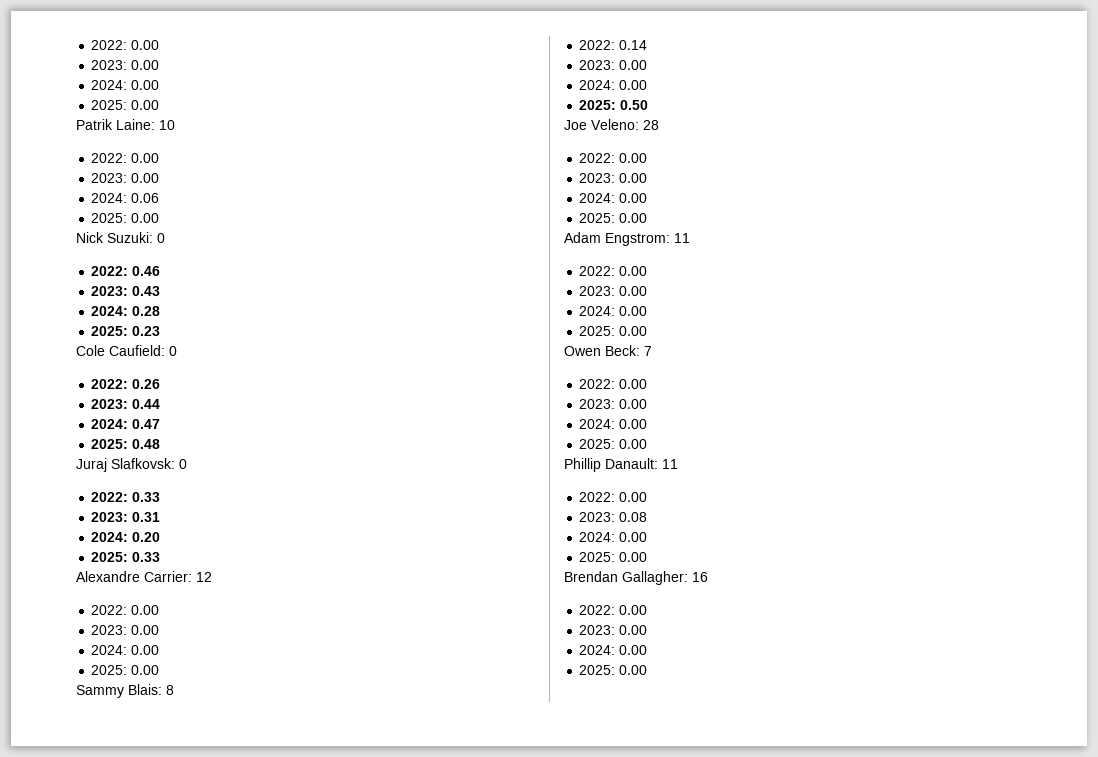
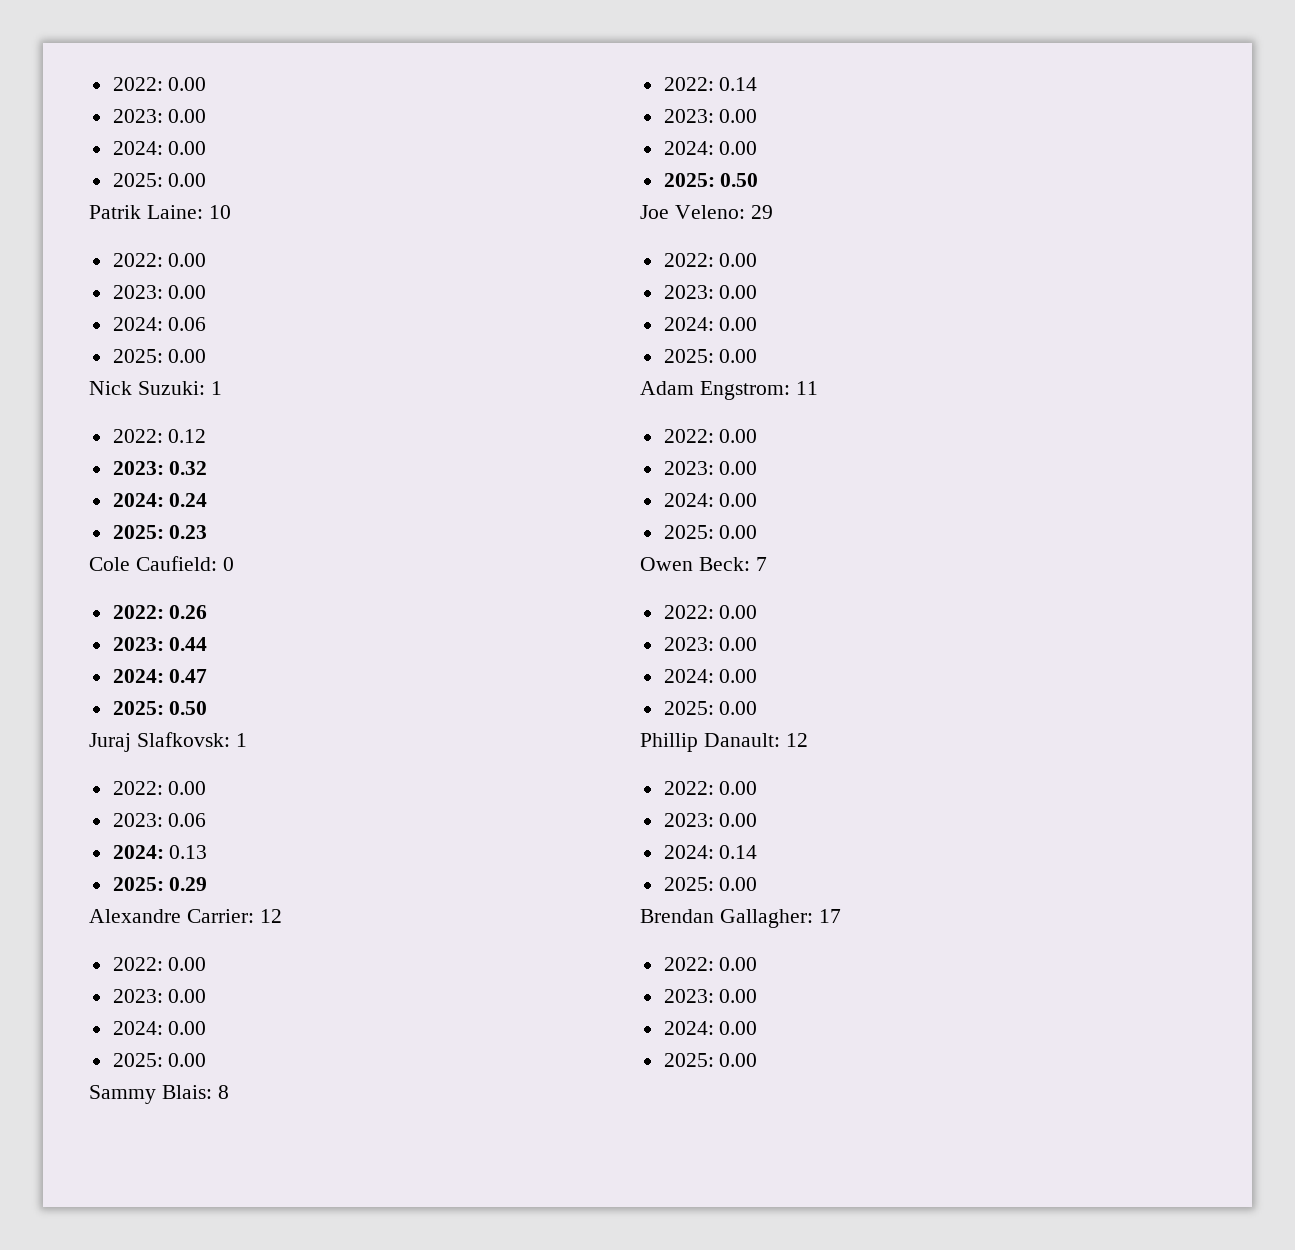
[157,233,165,243] [91,266,161,276] [91,286,161,296] [91,306,161,316] 0 // 2022: 0.46 // 2023: 0.43 // 2024: 0.28 -> [210,381,222,395] [112,429,207,443] [112,461,208,475] [112,493,208,507] 1 // 2022: 0.12 // 2023: 0.32 // 2024: 0.24
[132,439,161,449] 0.48 -> [169,701,208,715] 0.50
[179,459,187,469] [91,492,161,502] [91,512,161,522] [91,532,161,542] [91,552,161,562] 0 // 2022: 0.33 // 2023: 0.31 // 2024: 0.20 // 2025: 0.33 -> [235,733,247,747] [112,781,207,795] [112,813,207,827] [112,845,208,859] [112,877,208,891] 1 // 2022: 0.00 // 2023: 0.06 // 2024: 0.13 // 2025: 0.29
[643,120,659,130] 28 -> [750,205,773,219] 29
[662,459,678,469] [579,492,648,502] [579,512,648,522] [579,532,648,542] 11 // 2022: 0.00 // 2023: 0.08 // 2024: 0.00 -> [785,733,808,747] [663,781,758,795] [663,813,758,827] [663,845,758,859] 12 // 2022: 0.00 // 2023: 0.00 // 2024: 0.14
[692,572,708,582] 16 -> [818,909,841,923] 17

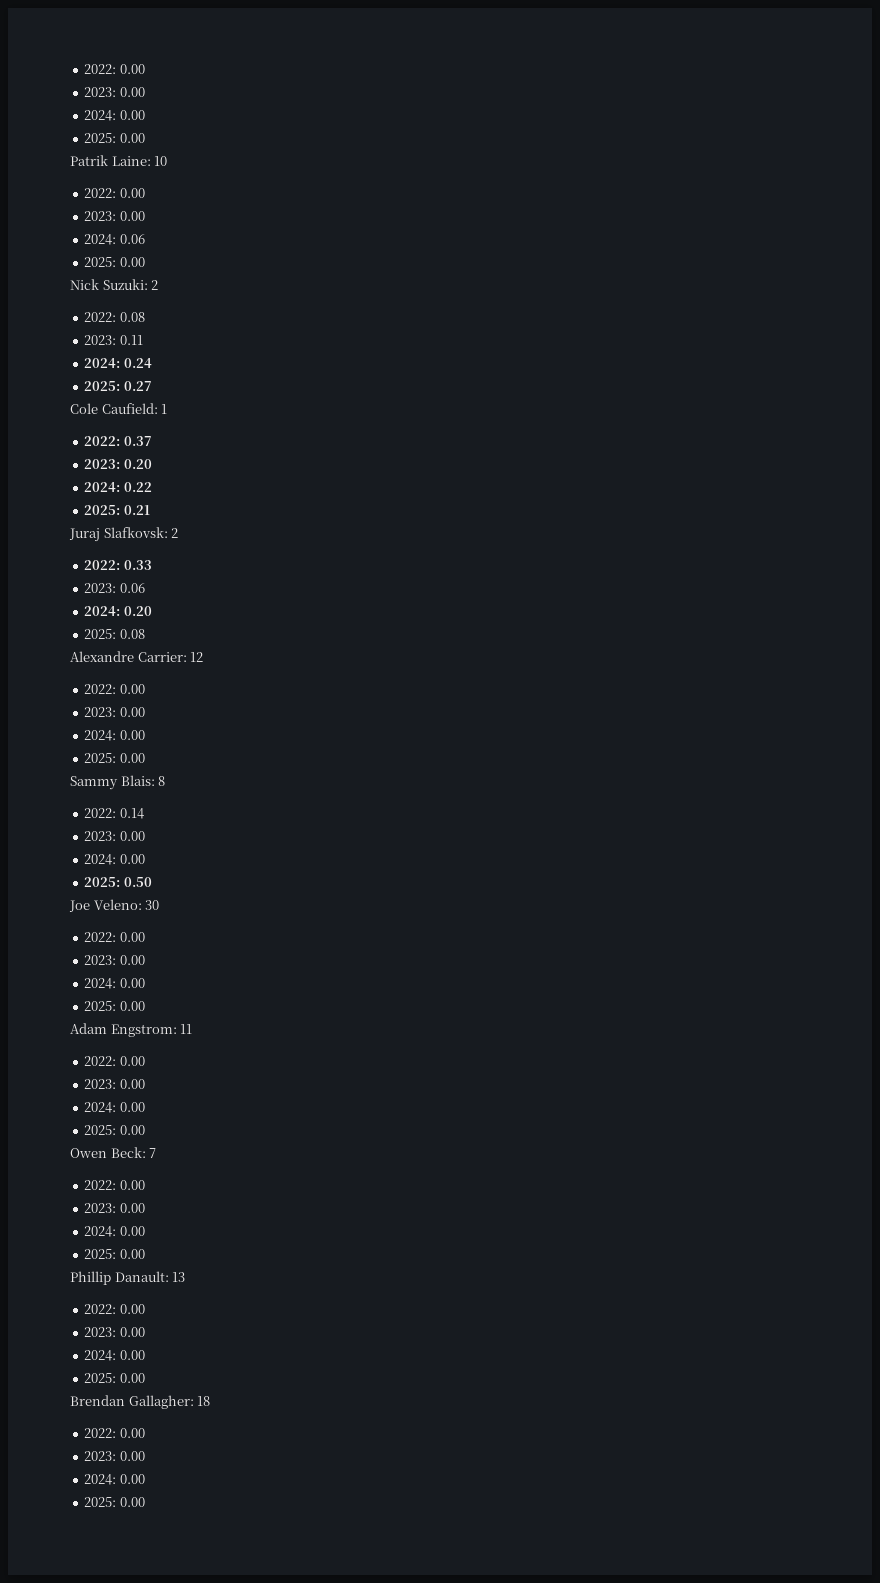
[210,381,222,395] [112,429,207,443] [112,461,208,475] 1 // 2022: 0.12 // 2023: 0.32 -> [151,280,159,290] [84,312,145,322] [84,335,143,345] 2 // 2022: 0.08 // 2023: 0.11
[169,525,208,539] 0.23 -> [123,381,152,391] 0.27
[222,557,234,571] [112,605,208,619] [112,637,208,651] [112,669,208,683] [112,701,208,715] 0 // 2022: 0.26 // 2023: 0.44 // 2024: 0.47 // 2025: 0.50 -> [161,404,168,414] [84,436,152,446] [84,459,152,469] [84,482,152,492] [84,505,150,515] 1 // 2022: 0.37 // 2023: 0.20 // 2024: 0.22 // 2025: 0.21
[235,733,247,747] [112,781,207,795] 1 // 2022: 0.00 -> [171,528,179,538] [84,560,152,570] 2 // 2022: 0.33
[169,845,208,859] [112,877,208,891] 0.13 // 2025: 0.29 -> [123,606,152,616] [84,629,145,639] 0.20 // 2025: 0.08
[750,205,773,219] 29 -> [145,900,160,910] 30
[785,733,808,747] [663,781,758,795] [663,813,758,827] [663,845,758,859] [663,877,758,891] [640,909,841,928] [663,957,758,971] [663,989,758,1003] [663,1021,758,1035] [663,1053,758,1067] 12 // 2022: 0.00 // 2023: 0.00 // 2024: 0.14 // 2025: 0.00 // Brendan Gallagher: 17 // 2022: 0.00 // 2023: 0.00 // 2024: 0.00 // 2025: 0.00 -> [172,1272,186,1282] [84,1304,145,1314] [84,1327,145,1337] [84,1350,145,1361] [84,1373,145,1383] [70,1395,211,1409] [84,1428,145,1438] [84,1451,145,1461] [84,1474,145,1485] [84,1497,145,1507] 13 // 2022: 0.00 // 2023: 0.00 // 2024: 0.00 // 2025: 0.00 // Brendan Gallagher: 18 // 2022: 0.00 // 2023: 0.00 // 2024: 0.00 // 2025: 0.00

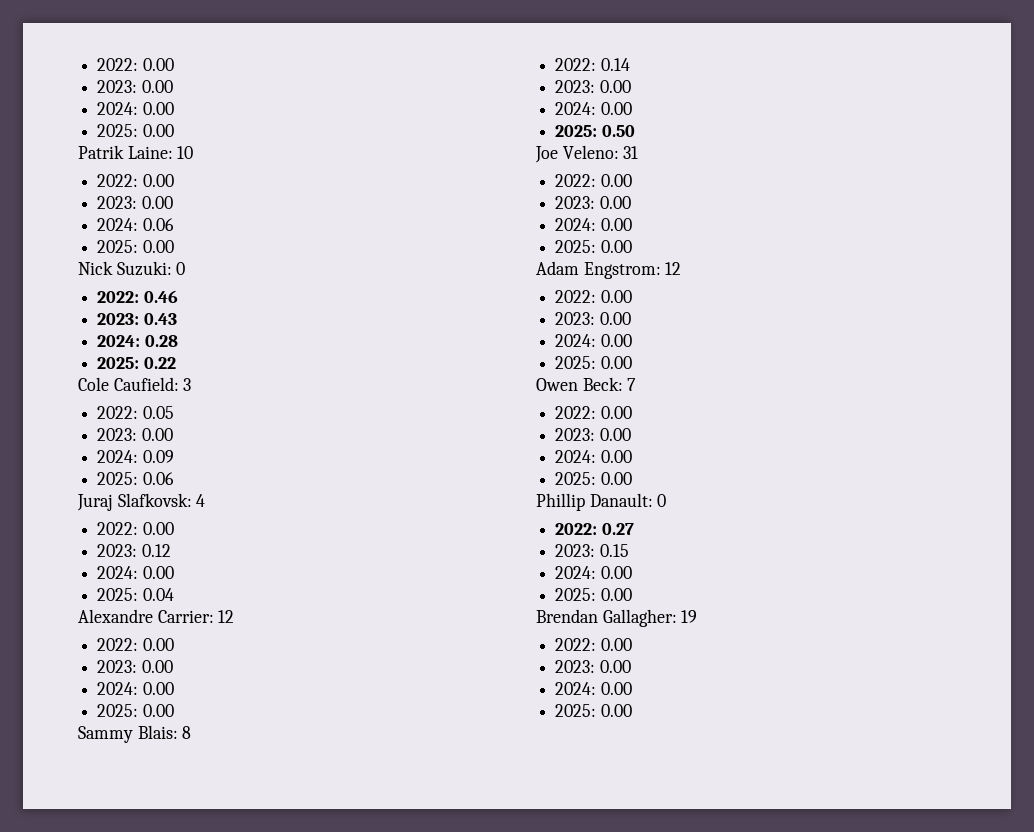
[151,280,159,290] [84,312,145,322] [84,335,143,345] [84,358,152,368] [84,381,152,391] 2 // 2022: 0.08 // 2023: 0.11 // 2024: 0.24 // 2025: 0.27 -> [176,262,186,275] [97,290,178,303] [97,313,177,325] [97,335,178,347] [97,357,176,369] 0 // 2022: 0.46 // 2023: 0.43 // 2024: 0.28 // 2025: 0.22
[161,404,168,414] [84,436,152,446] [84,459,152,469] [84,482,152,492] [84,505,150,515] 1 // 2022: 0.37 // 2023: 0.20 // 2024: 0.22 // 2025: 0.21 -> [183,378,192,391] [97,406,174,419] [97,428,173,441] [97,450,174,463] [97,472,174,485] 3 // 2022: 0.05 // 2023: 0.00 // 2024: 0.09 // 2025: 0.06
[171,528,179,538] [84,560,152,570] [84,583,145,593] [84,606,152,616] [84,629,145,639] 2 // 2022: 0.33 // 2023: 0.06 // 2024: 0.20 // 2025: 0.08 -> [196,494,206,507] [97,522,174,535] [97,544,171,557] [97,566,174,579] [97,588,174,601] 4 // 2022: 0.00 // 2023: 0.12 // 2024: 0.00 // 2025: 0.04
[145,900,160,910] 30 -> [623,146,639,159] 31
[180,1024,193,1034] 11 -> [665,262,682,275] 12
[172,1272,186,1282] [84,1304,145,1314] [84,1327,145,1337] [84,1350,145,1361] [84,1373,145,1383] [70,1395,211,1409] [84,1428,145,1438] [84,1451,145,1461] [84,1474,145,1485] [84,1497,145,1507] 13 // 2022: 0.00 // 2023: 0.00 // 2024: 0.00 // 2025: 0.00 // Brendan Gallagher: 18 // 2022: 0.00 // 2023: 0.00 // 2024: 0.00 // 2025: 0.00 -> [657,494,667,507] [555,523,634,535] [555,544,629,557] [555,566,632,579] [555,588,632,601] [536,609,698,627] [555,638,632,651] [555,660,631,673] [555,682,632,695] [555,704,632,717] 0 // 2022: 0.27 // 2023: 0.15 // 2024: 0.00 // 2025: 0.00 // Brendan Gallagher: 19 // 2022: 0.00 // 2023: 0.00 // 2024: 0.00 // 2025: 0.00

